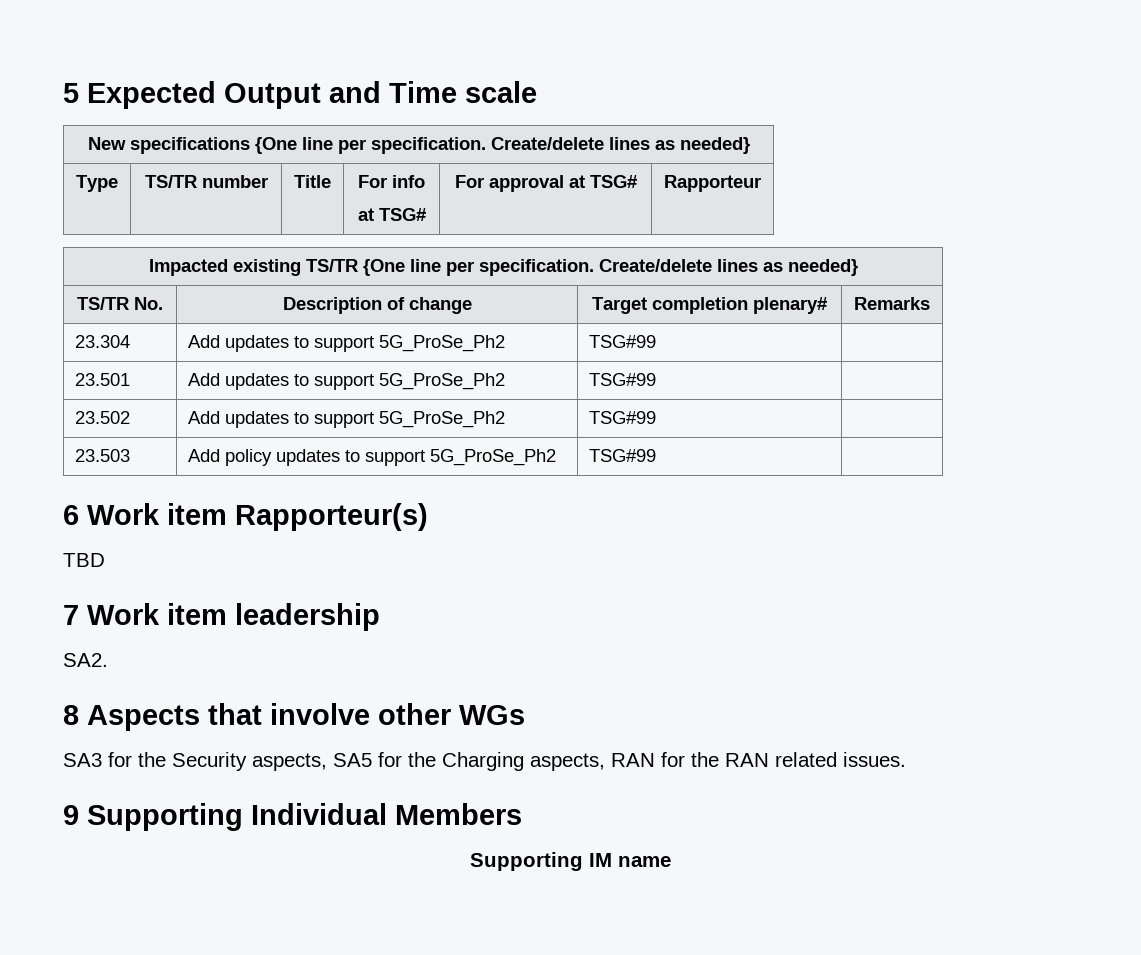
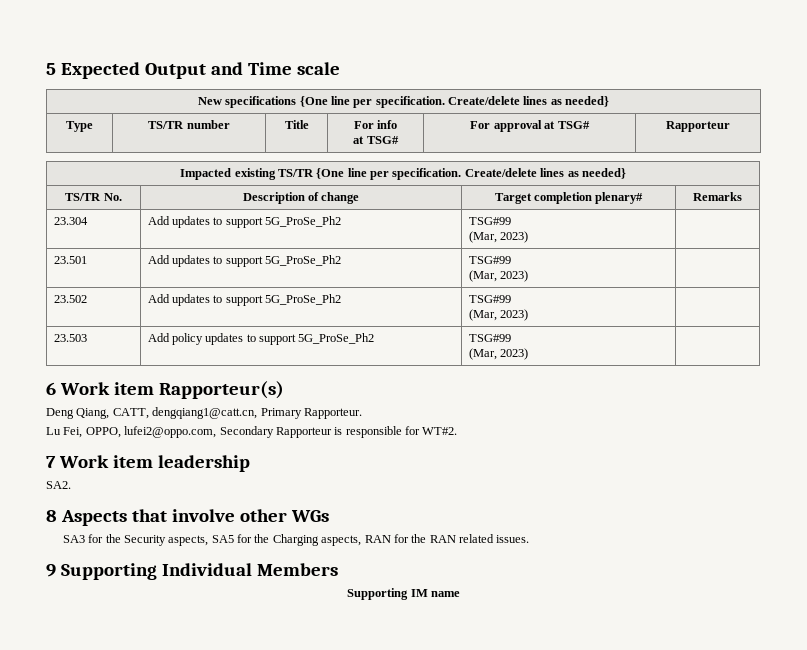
(657, 341) none -> [468,231,528,243] // (Mar, 2023)
(657, 379) none -> [468,270,528,282] // (Mar, 2023)
(657, 417) none -> [468,309,528,321] // (Mar, 2023)
(657, 455) none -> [468,348,528,360] // (Mar, 2023)
[63,553,105,567] TBD -> [46,407,362,419] [46,426,458,438] Deng Qiang, CATT, dengqiang1@catt.cn, Primary Rapporteur. // Lu Fei, OPPO, lufei2@oppo.com, Secondary Rapporteur is responsible for WT#2.

